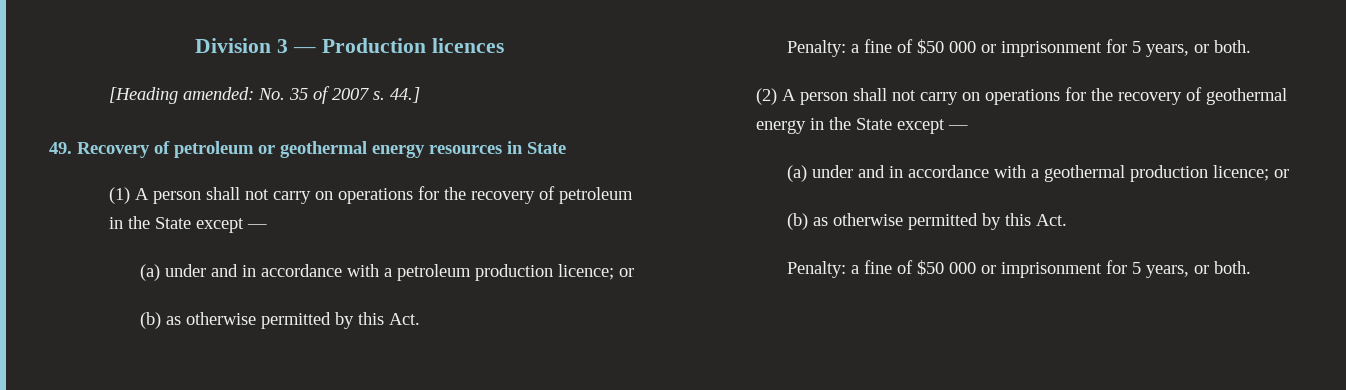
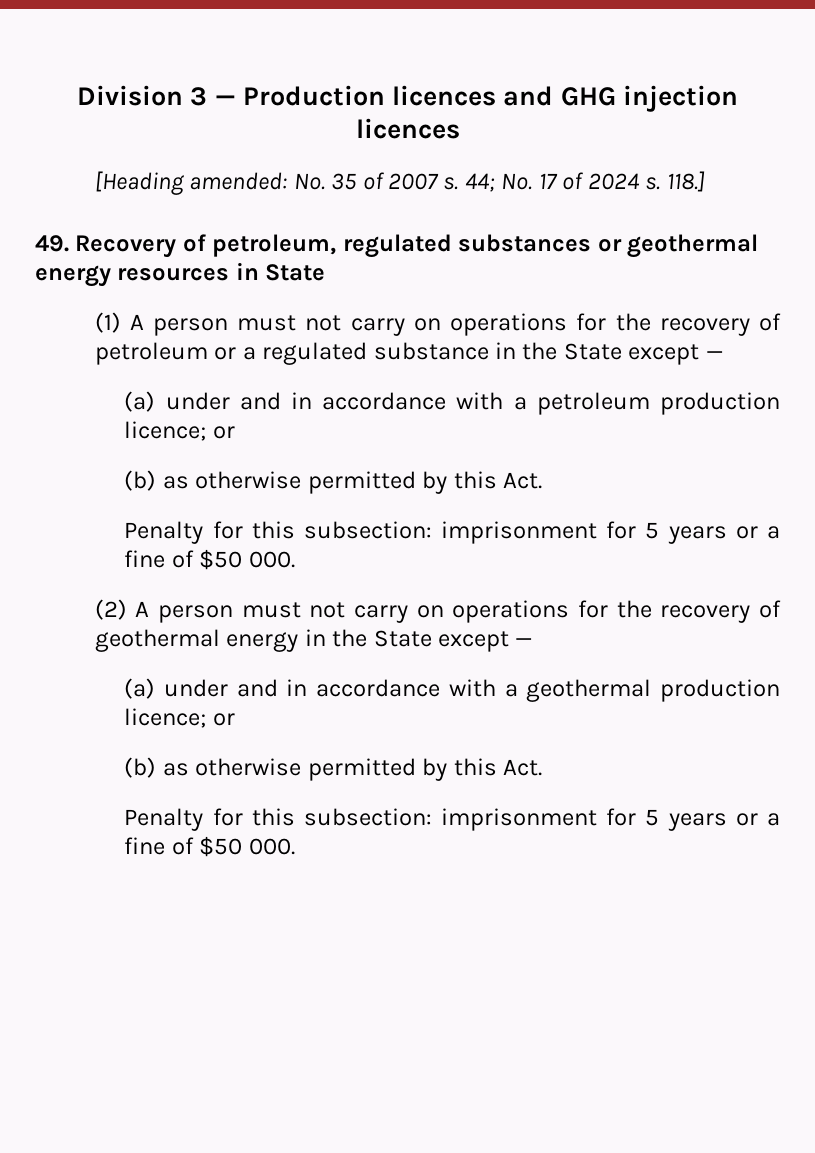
(504, 45) none -> [503,85,739,112] [355,118,460,139] and GHG injection licences
[390,87,421,103] 44.] -> [464,171,705,192] 44; No. 17 of 2024 s. 118.]
[174,141,254,158] petroleum -> [212,234,592,258] petroleum, regulated substances
[206,187,241,200] shall -> [237,315,297,331] must
(634, 195) none -> [214,342,489,365] or a regulated substance
[786,39,1251,57] Penalty: a fine of $50 000 or imprisonment for 5 years, or both. -> [124,521,781,544] [124,549,295,570] Penalty for this subsection: imprisonment for 5 years or a fine of $50 000.
[853,88,888,101] shall -> [241,602,301,618] must
[786,260,1251,278] Penalty: a fine of $50 000 or imprisonment for 5 years, or both. -> [124,808,781,831] [124,836,295,857] Penalty for this subsection: imprisonment for 5 years or a fine of $50 000.

